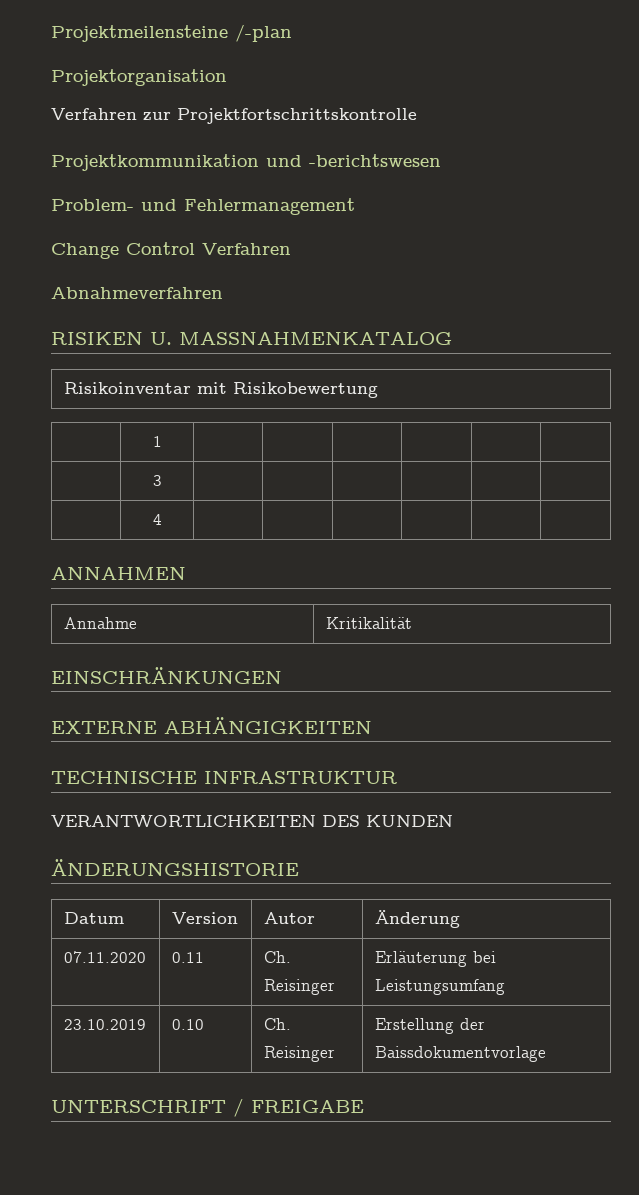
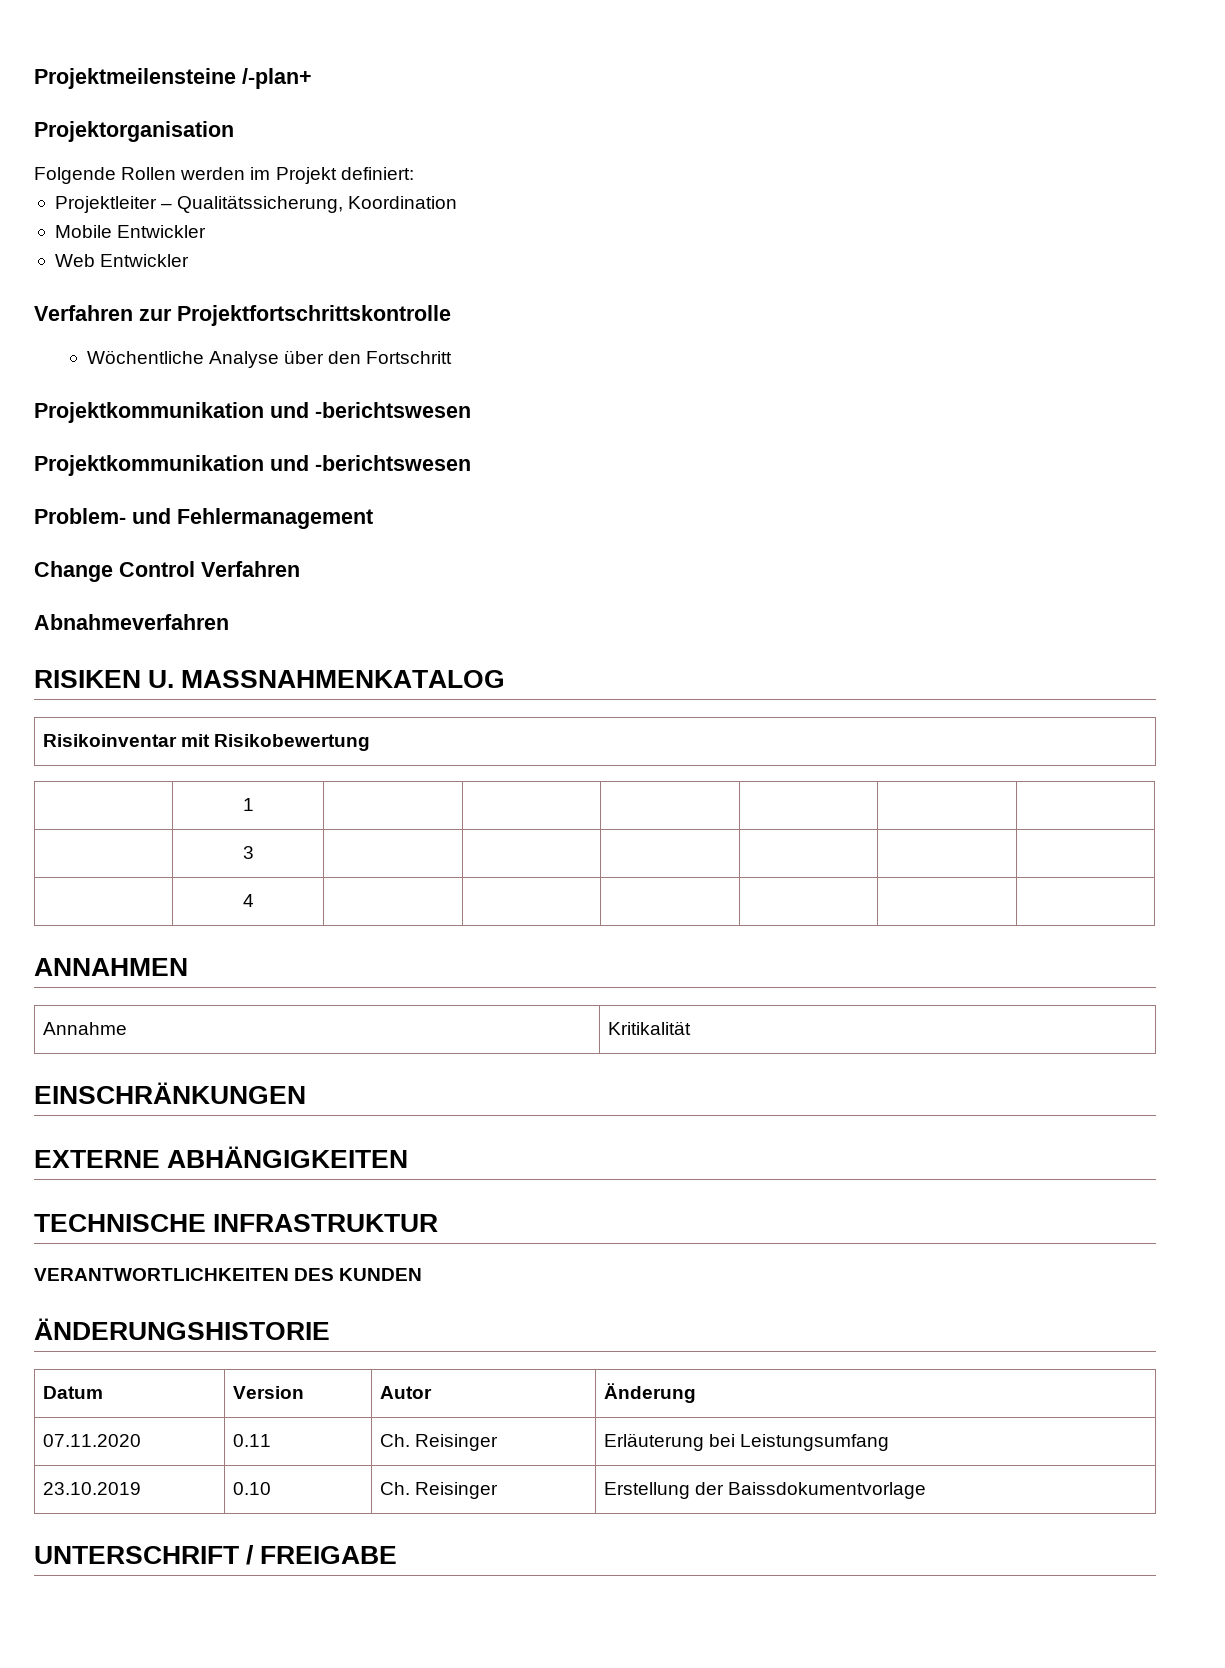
[235,24,292,42] /-plan -> [242,68,312,89] /-plan+
[51,108,417,124] Verfahren zur Projektfortschrittskontrolle -> [34,167,414,184] [54,195,458,213] [54,225,207,238] [54,254,190,267] [34,305,451,326] [86,350,453,368] [34,402,471,423] Folgende Rollen werden im Projekt definiert: // Projektleiter – Qualitätssicherung, Koordination // Mobile Entwickler // Web Entwickler // Verfahren zur Projektfortschrittskontrolle // Wöchentliche Analyse über den Fortschritt // Projektkommunikation und -berichtswesen

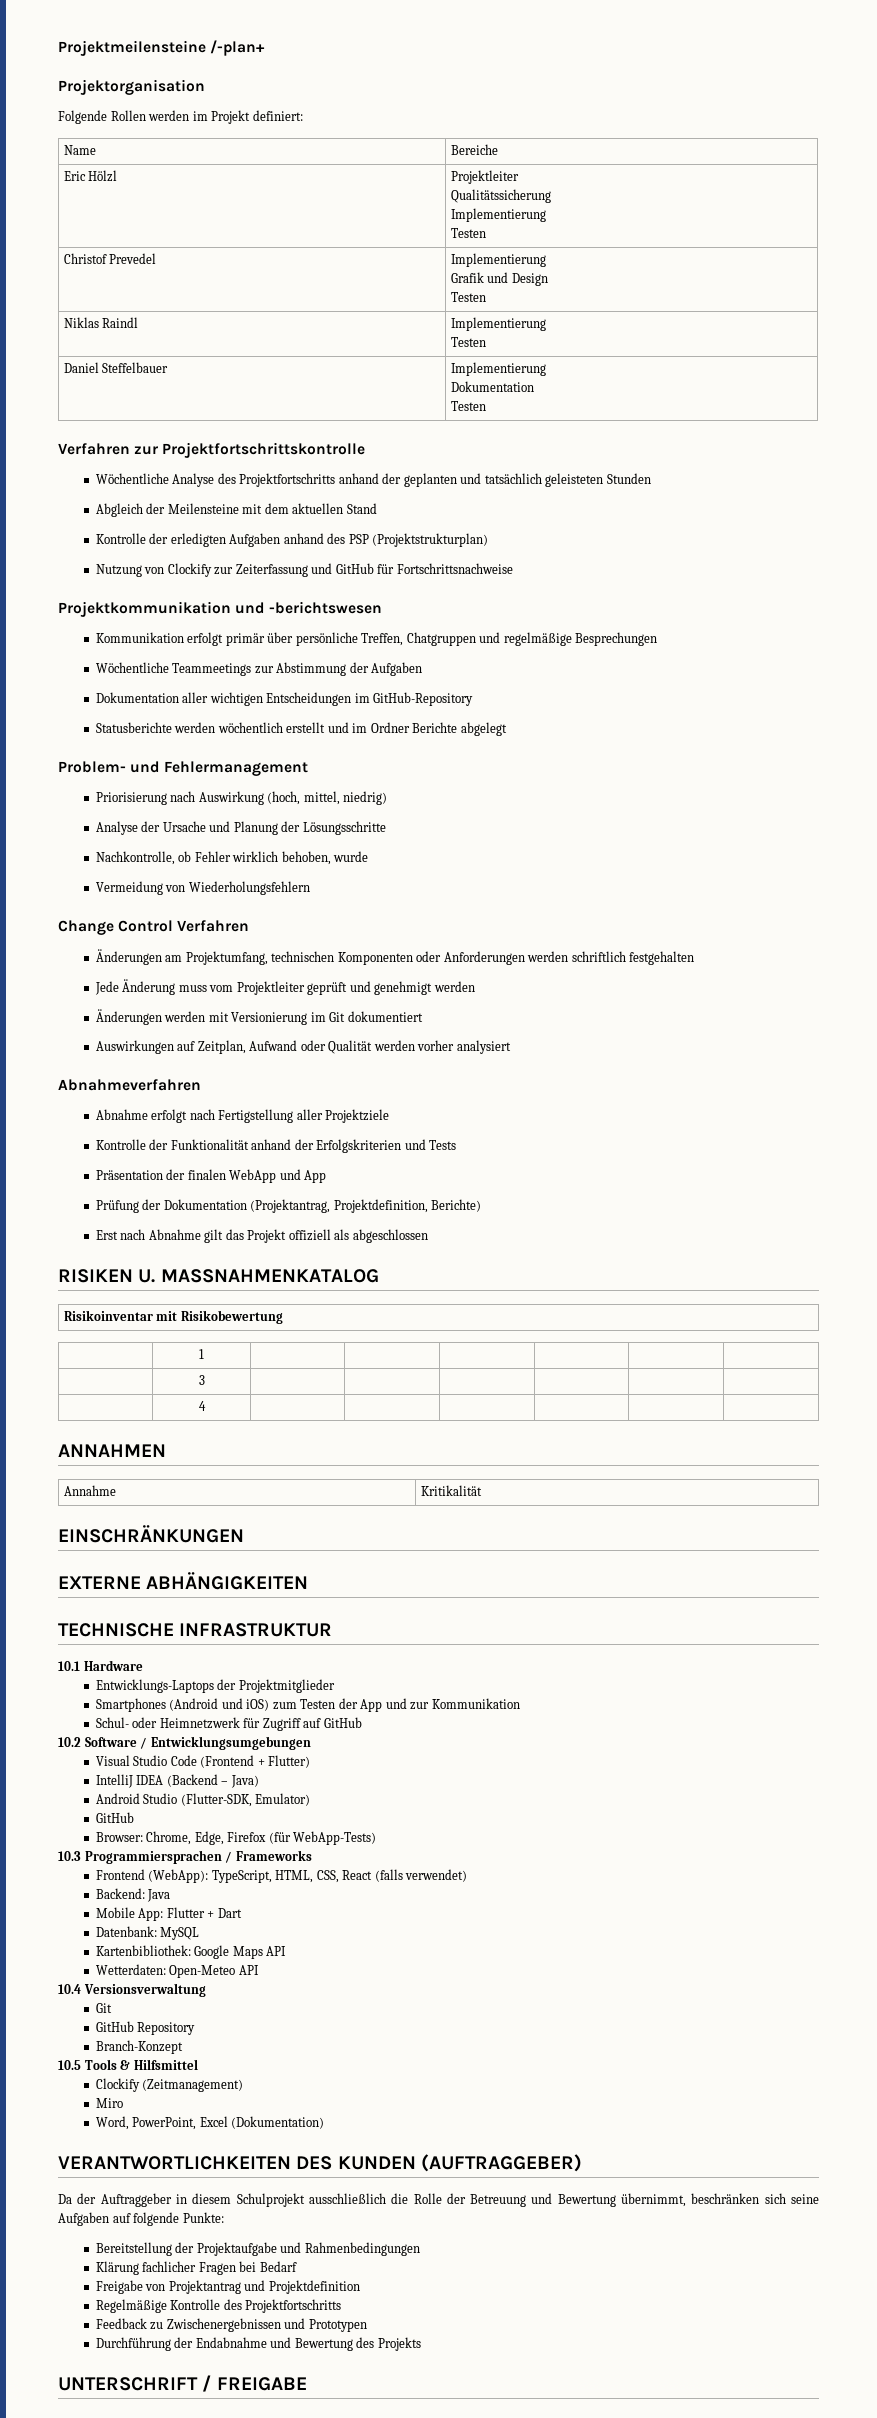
[54,195,458,213] [54,225,207,238] [54,254,190,267] // Projektleiter – Qualitätssicherung, Koordination // Mobile Entwickler // Web Entwickler -> [63,145,96,155] [450,144,498,155] [63,170,118,182] [450,170,519,184] [450,189,551,203] [450,208,546,222] [450,228,486,238] [63,253,157,264] [450,253,546,267] [450,272,548,286] [450,292,486,302] [63,317,139,328] [450,317,546,331] [450,337,486,347] [63,362,169,373] [450,362,546,376] [450,381,534,392] [450,401,486,411] // Name | Bereiche // Eric Hölzl | Projektleiter // Qualitätssicherung // Implementierung // Testen // Christof Prevedel | Implementierung // Grafik und Design // Testen // Niklas Raindl | Implementierung // Testen // Daniel Steffelbauer | Implementierung // Dokumentation // Testen
[284,350,453,364] [34,402,471,423] [34,455,471,476] [34,508,373,529] [34,561,300,582] [34,614,229,630] über den Fortschritt // Projektkommunikation und -berichtswesen // Projektkommunikation und -berichtswesen // Problem- und Fehlermanagement // Change Control Verfahren // Abnahmeverfahren -> [217,473,651,487] [95,503,377,517] [95,533,489,547] [95,563,513,577] [58,601,383,617] [95,632,658,646] [95,662,423,676] [95,692,474,706] [95,722,507,736] [58,761,309,776] [95,791,388,805] [95,821,386,835] [95,851,369,865] [95,881,310,895] [58,920,250,935] [95,949,695,965] [94,979,475,995] [95,1009,423,1025] [95,1040,511,1054] [58,1079,201,1091] [95,1109,390,1123] [95,1139,457,1153] [95,1169,327,1183] [95,1199,482,1213] [95,1229,428,1243] des Projektfortschritts anhand der geplanten und tatsächlich geleisteten Stunden // Abgleich der Meilensteine mit dem aktuellen Stand // Kontrolle der erledigten Aufgaben anhand des PSP (Projektstrukturplan) // Nutzung von Clockify zur Zeiterfassung und GitHub für Fortschrittsnachweise // Projektkommunikation und -berichtswesen // Kommunikation erfolgt primär über persönliche Treffen, Chatgruppen und regelmäßige Besprechungen // Wöchentliche Teammeetings zur Abstimmung der Aufgaben // Dokumentation aller wichtigen Entscheidungen im GitHub-Repository // Statusberichte werden wöchentlich erstellt und im Ordner Berichte abgelegt // Problem- und Fehlermanagement // Priorisierung nach Auswirkung (hoch, mittel, niedrig) // Analyse der Ursache und Planung der Lösungsschritte // Nachkontrolle, ob Fehler wirklich behoben, wurde // Vermeidung von Wiederholungsfehlern // Change Control Verfahren // Änderungen am Projektumfang, technischen Komponenten oder Anforderungen werden schriftlich festgehalten // Jede Änderung muss vom Projektleiter geprüft und genehmigt werden // Änderungen werden mit Versionierung im Git dokumentiert // Auswirkungen auf Zeitplan, Aufwand oder Qualität werden vorher analysiert // Abnahmeverfahren // Abnahme erfolgt nach Fertigstellung aller Projektziele // Kontrolle der Funktionalität anhand der Erfolgskriterien und Tests // Präsentation der finalen WebApp und App // Prüfung der Dokumentation (Projektantrag, Projektdefinition, Berichte) // Erst nach Abnahme gilt das Projekt offiziell als abgeschlossen
[34,1268,423,1281] [34,1318,330,1340] [43,1386,104,1399] [233,1386,305,1399] [380,1386,433,1399] [604,1383,697,1403] [43,1434,142,1447] [233,1434,272,1447] [380,1434,499,1451] [604,1433,890,1451] [43,1482,142,1495] [233,1482,272,1495] [380,1482,499,1499] [604,1482,927,1499] VERANTWORTLICHKEITEN DES KUNDEN // ÄNDERUNGSHISTORIE // Datum | Version | Autor | Änderung // 07.11.2020 | 0.11 | Ch. Reisinger | Erläuterung bei Leistungsumfang // 23.10.2019 | 0.10 | Ch. Reisinger | Erstellung der Baissdokumentvorlage -> [58,1660,143,1671] [95,1679,335,1693] [95,1698,520,1712] [95,1717,362,1731] [58,1736,311,1750] [95,1755,311,1768] [95,1774,259,1788] [95,1793,311,1807] [95,1812,134,1823] [95,1831,377,1845] [58,1850,312,1864] [95,1869,468,1883] [95,1888,171,1902] [95,1907,242,1921] [95,1926,200,1940] [95,1945,287,1959] [95,1964,259,1978] [58,1983,206,1997] [95,2003,112,2013] [95,2021,196,2035] [95,2040,183,2054] [58,2059,198,2070] [95,2078,244,2092] [95,2098,123,2108] [95,2116,325,2130] [58,2154,582,2172] [58,2193,819,2207] [58,2212,224,2226] [95,2242,420,2256] [95,2261,297,2275] [95,2280,360,2294] [95,2299,342,2313] [95,2318,367,2332] [95,2337,421,2351] 10.1 Hardware // Entwicklungs-Laptops der Projektmitglieder // Smartphones (Android und iOS) zum Testen der App und zur Kommunikation // Schul- oder Heimnetzwerk für Zugriff auf GitHub // 10.2 Software / Entwicklungsumgebungen // Visual Studio Code (Frontend + Flutter) // IntelliJ IDEA (Backend – Java) // Android Studio (Flutter-SDK, Emulator) // GitHub // Browser: Chrome, Edge, Firefox (für WebApp-Tests) // 10.3 Programmiersprachen / Frameworks // Frontend (WebApp): TypeScript, HTML, CSS, React (falls verwendet) // Backend: Java // Mobile App: Flutter + Dart // Datenbank: MySQL // Kartenbibliothek: Google Maps API // Wetterdaten: Open-Meteo API // 10.4 Versionsverwaltung // Git // GitHub Repository // Branch-Konzept // 10.5 Tools & Hilfsmittel // Clockify (Zeitmanagement) // Miro // Word, PowerPoint, Excel (Dokumentation) // VERANTWORTLICHKEITEN DES KUNDEN (AUFTRAGGEBER) // Da der Auftraggeber in diesem Schulprojekt ausschließlich die Rolle der Betreuung und Bewertung übernimmt, beschränken sich seine Aufgaben auf folgende Punkte: // Bereitstellung der Projektaufgabe und Rahmenbedingungen // Klärung fachlicher Fragen bei Bedarf // Freigabe von Projektantrag und Projektdefinition // Regelmäßige Kontrolle des Projektfortschritts // Feedback zu Zwischenergebnissen und Prototypen // Durchführung der Endabnahme und Bewertung des Projekts

